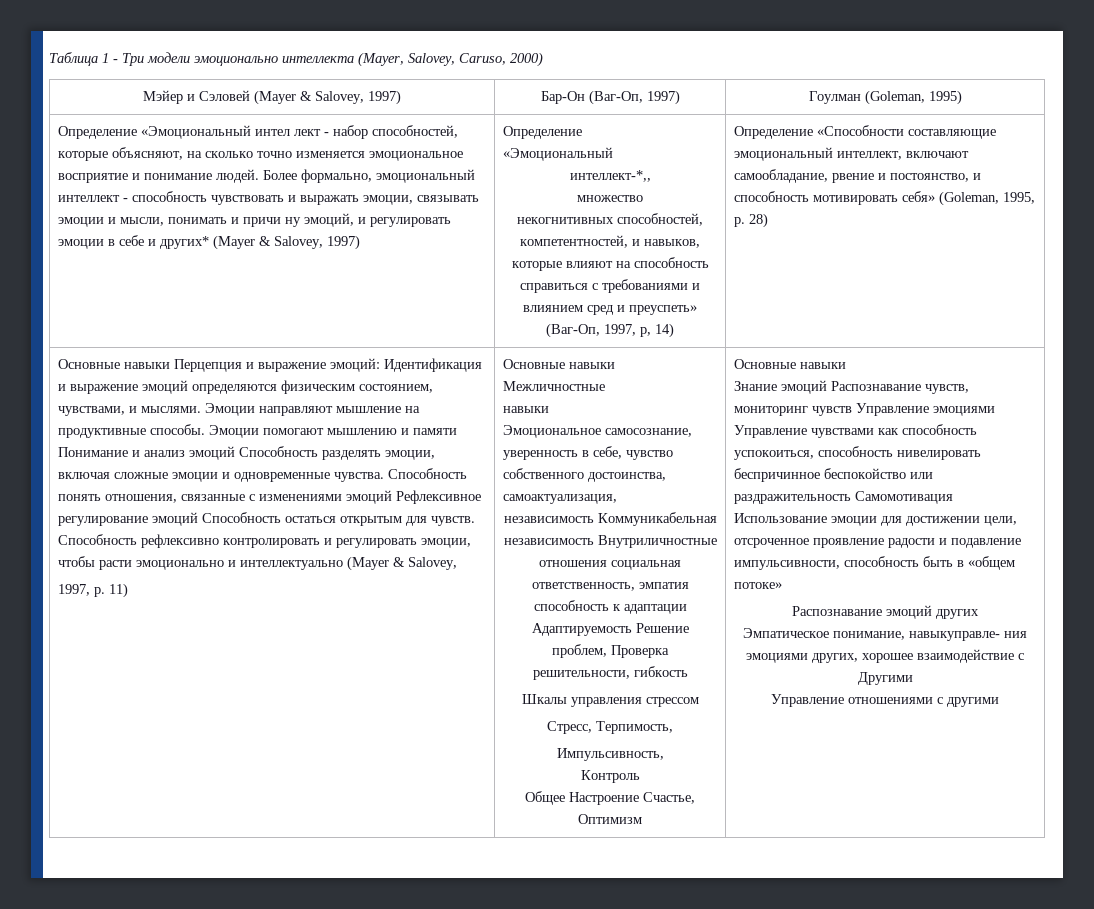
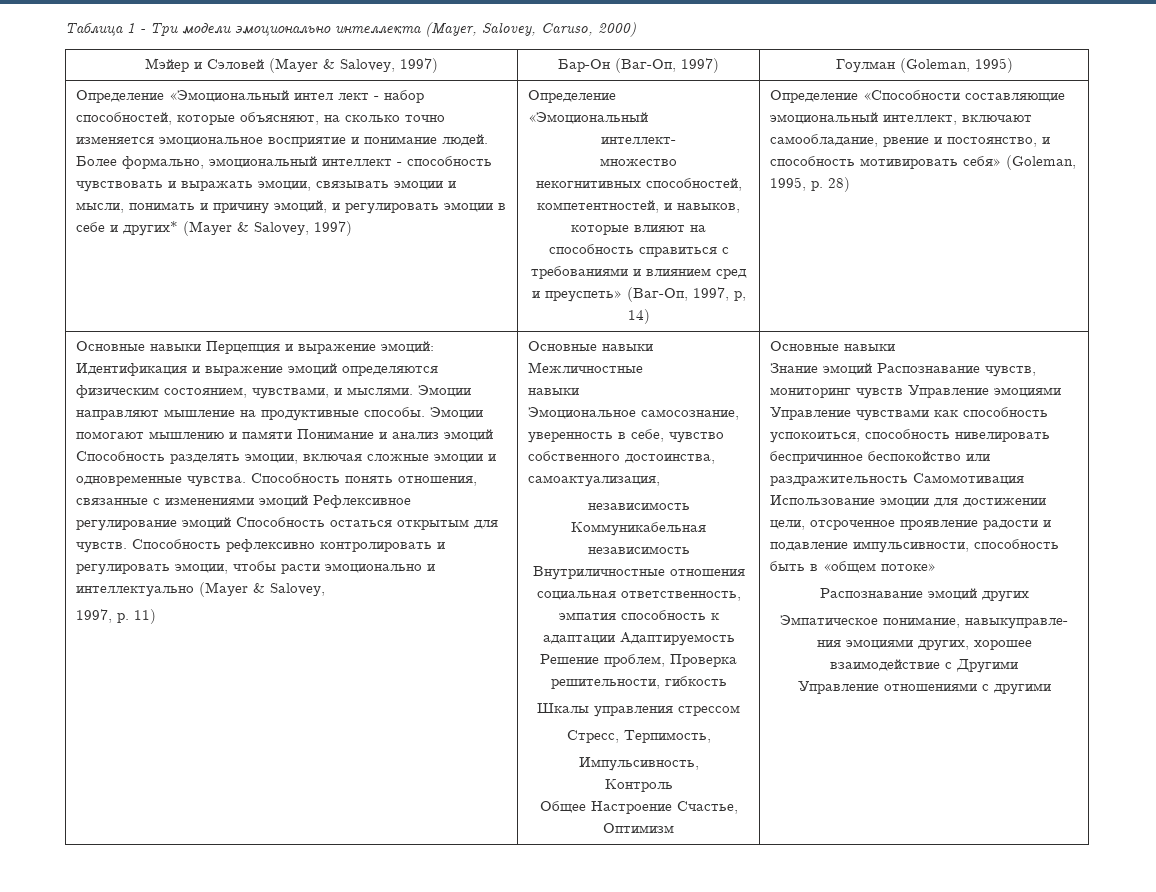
[243,217,302,227] причи ну -> [213,203,270,214] причину
[569,170,651,182] интеллект-*,, -> [601,137,676,144] интеллект-

